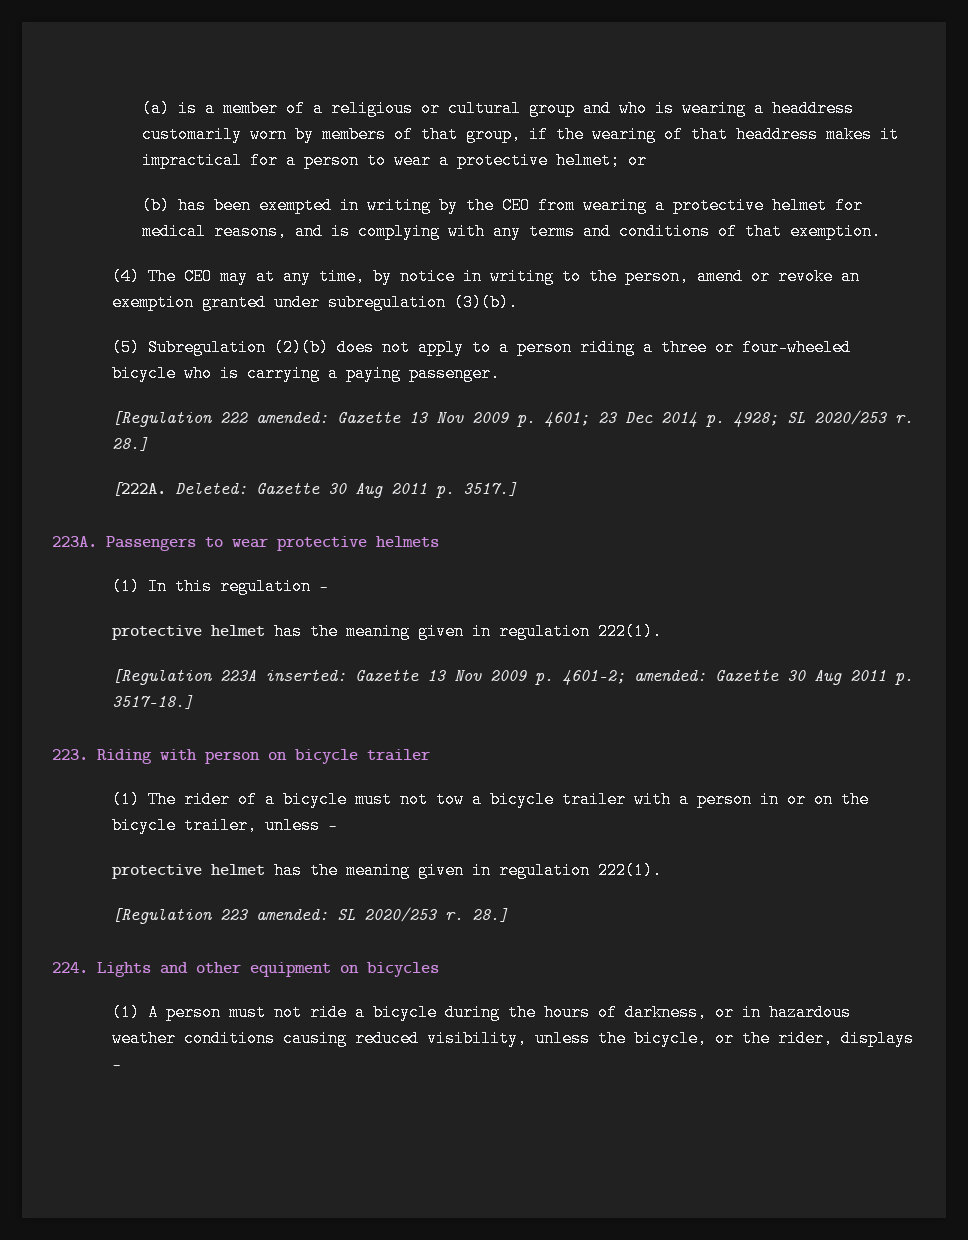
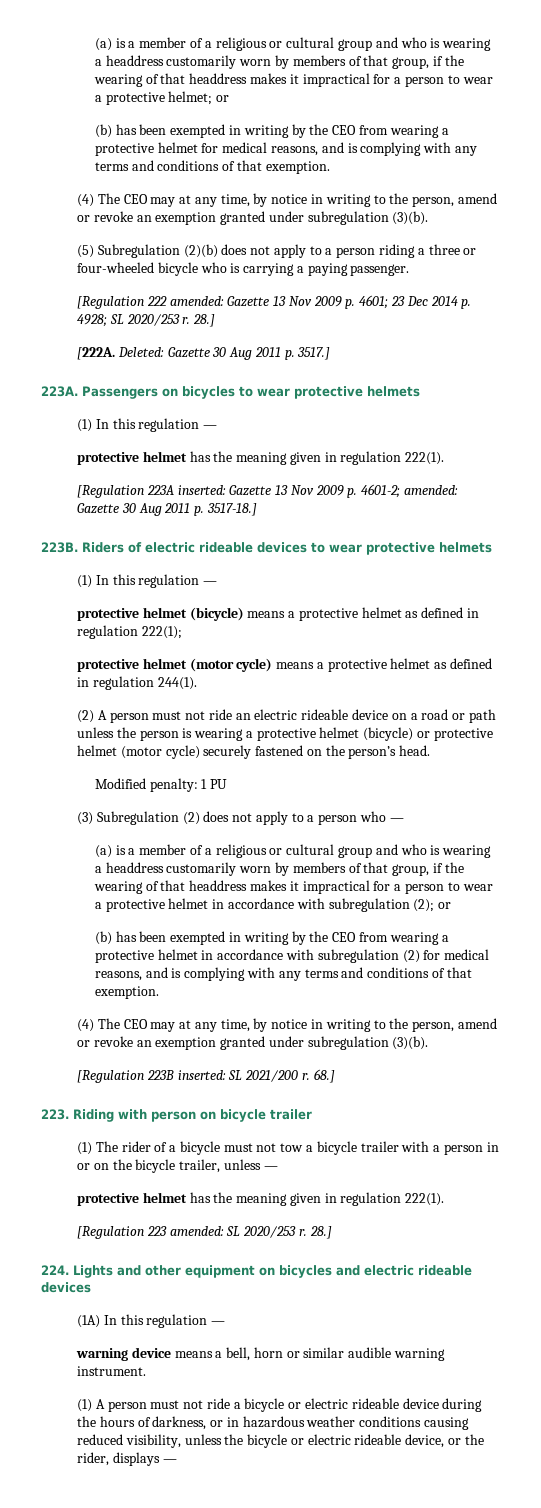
(196, 543) none -> [162,386,235,399] on bicycles
(193, 702) none -> [41,542,492,555] [76,574,218,588] [76,607,479,621] [76,625,182,639] [76,658,492,672] [76,676,197,690] [76,709,496,723] [76,727,493,741] [76,745,431,759] [94,778,228,792] [76,811,404,825] [94,844,492,858] [94,862,464,876] [93,880,493,894] [94,898,452,912] [94,931,449,945] [94,949,490,963] [94,967,472,981] [94,986,159,999] [76,1018,497,1032] [76,1036,429,1050] [76,1069,335,1083] // 223B. Riders of electric rideable devices to wear protective helmets // (1) In this regulation — // protective helmet (bicycle) means a protective helmet as defined in regulation 222(1); // protective helmet (motor cycle) means a protective helmet as defined in regulation 244(1). // (2) A person must not ride an electric rideable device on a road or path unless the person is wearing a protective helmet (bicycle) or protective helmet (motor cycle) securely fastened on the person’s head. // Modified penalty: 1 PU // (3) Subregulation (2) does not apply to a person who — // (a) is a member of a religious or cultural group and who is wearing a headdress customarily worn by members of that group, if the wearing of that headdress makes it impractical for a person to wear a protective helmet in accordance with subregulation (2); or // (b) has been exempted in writing by the CEO from wearing a protective helmet in accordance with subregulation (2) for medical reasons, and is complying with any terms and conditions of that exemption. // (4) The CEO may at any time, by notice in writing to the person, amend or revoke an exemption granted under subregulation (3)(b). // [Regulation 223B inserted: SL 2021/200 r. 68.]
(439, 969) none -> [336,1265,472,1276] [41,1282,91,1293] [76,1314,226,1328] [75,1347,445,1361] [76,1366,146,1376] and electric rideable devices // (1A) In this regulation — // warning device means a bell, horn or similar audible warning instrument.
(437, 1012) none -> [288,1398,439,1409] or electric rideable device
[633,1030,707,1047] bicycle, -> [247,1434,445,1448] bicycle or electric rideable device,

